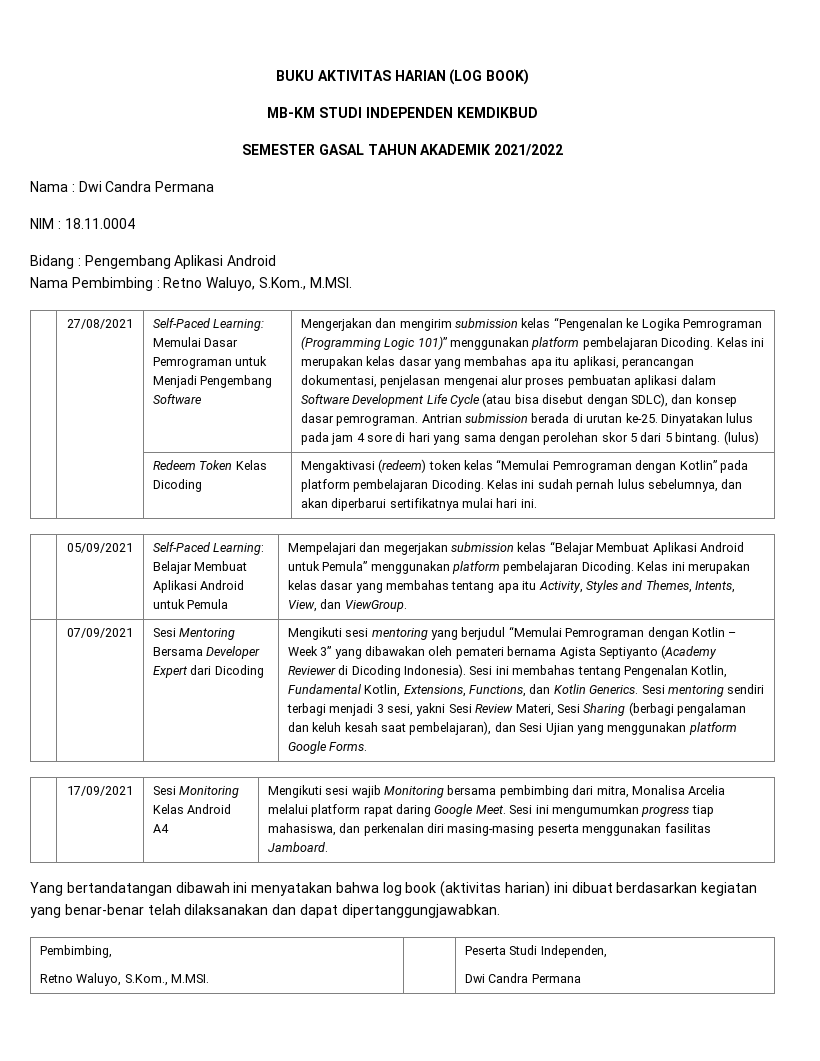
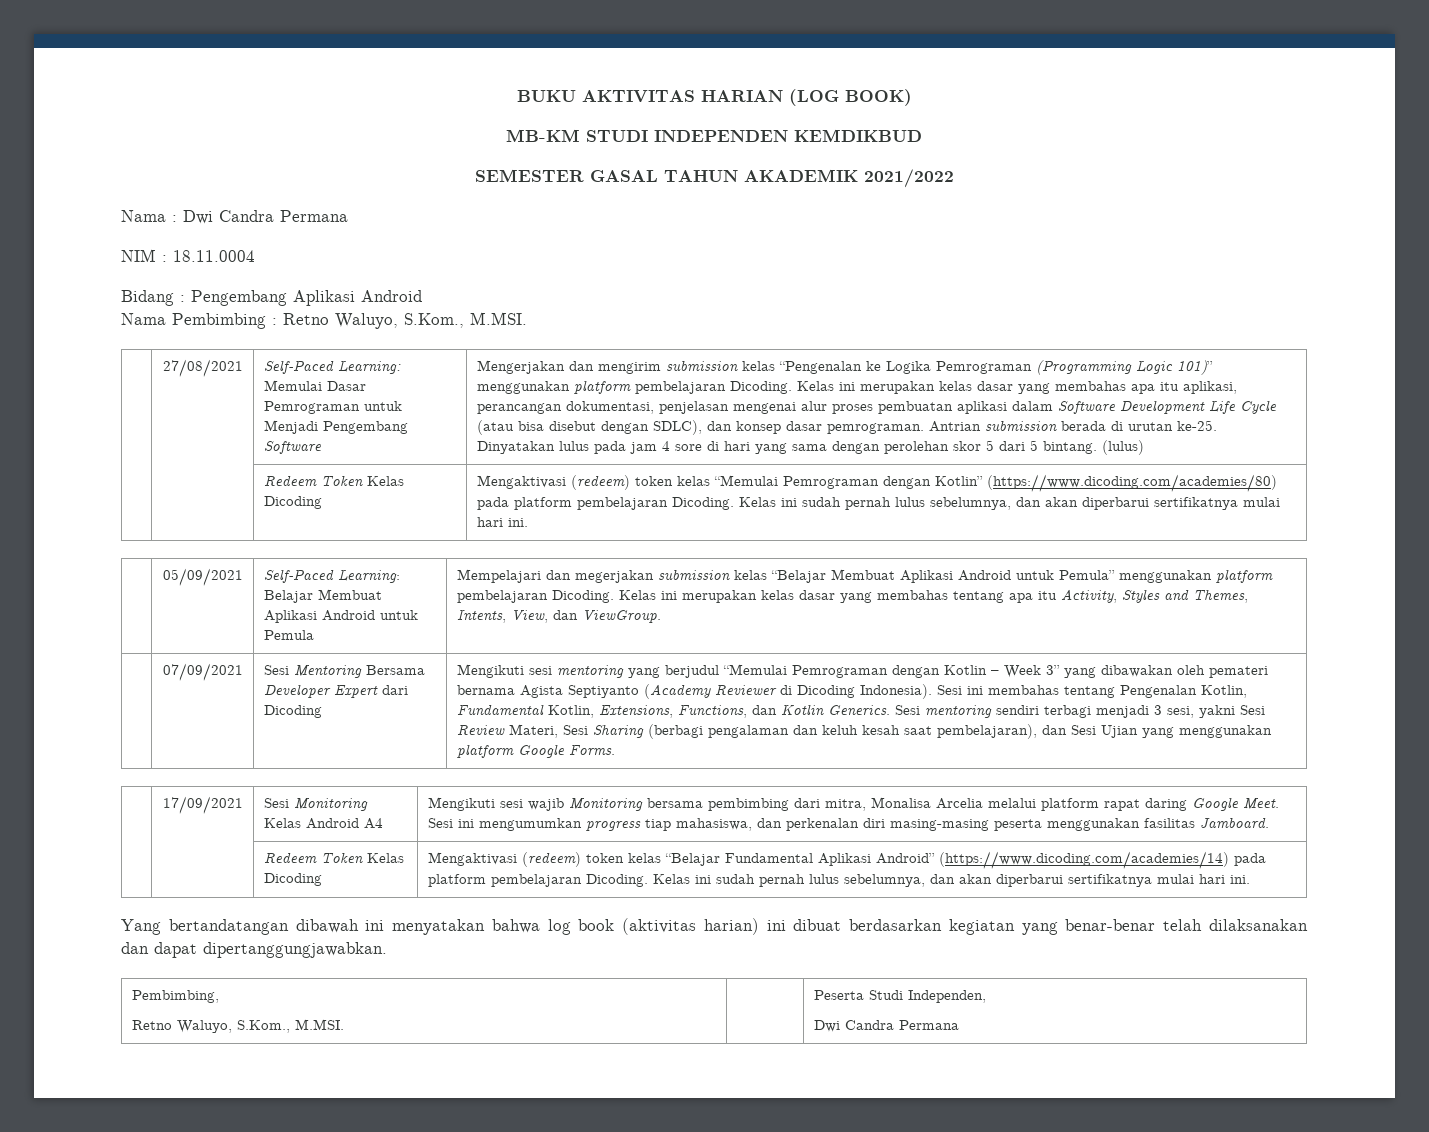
(717, 465) none -> [986,474,1277,492] (https://www.dicoding.com/academies/80)
(328, 847) none -> [263,852,404,864] [263,873,322,886] [427,851,1266,869] [427,874,1250,887] // | | Redeem Token Kelas Dicoding | Mengaktivasi (redeem) token kelas “Belajar Fundamental Aplikasi Android” (https://www.dicoding.com/academies/14) pada platform pembelajaran Dicoding. Kelas ini sudah pernah lulus sebelumnya, dan akan diperbarui sertifikatnya mulai hari ini.

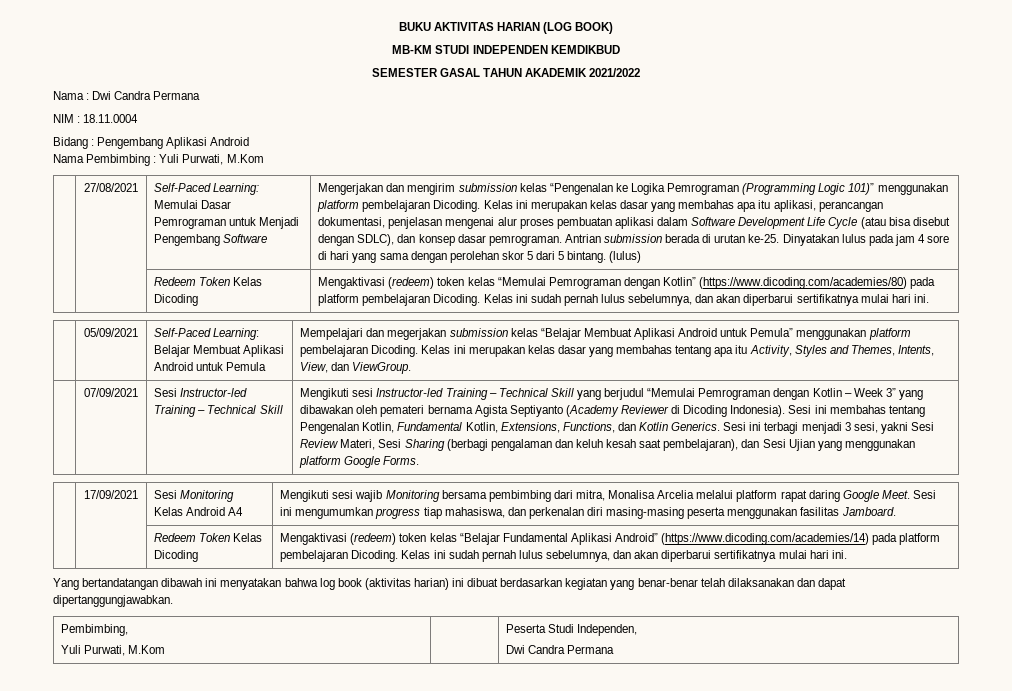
[283,312,527,329] Retno Waluyo, S.Kom., M.MSI. -> [159,154,264,165] Yuli Purwati, M.Kom
[293,665,425,678] [263,684,408,698] [263,705,322,718] [456,664,624,678] Mentoring Bersama Developer Expert dari Dicoding | Mengikuti sesi mentoring -> [180,388,248,397] [154,405,283,417] [300,388,574,400] Instructor-led Training – Technical Skill | Mengikuti sesi Instructor-led Training – Technical Skill
[924,705,1039,718] mentoring sendiri -> [749,422,762,431] ini
[131,1019,344,1033] Retno Waluyo, S.Kom., M.MSI. -> [61,645,166,656] Yuli Purwati, M.Kom

